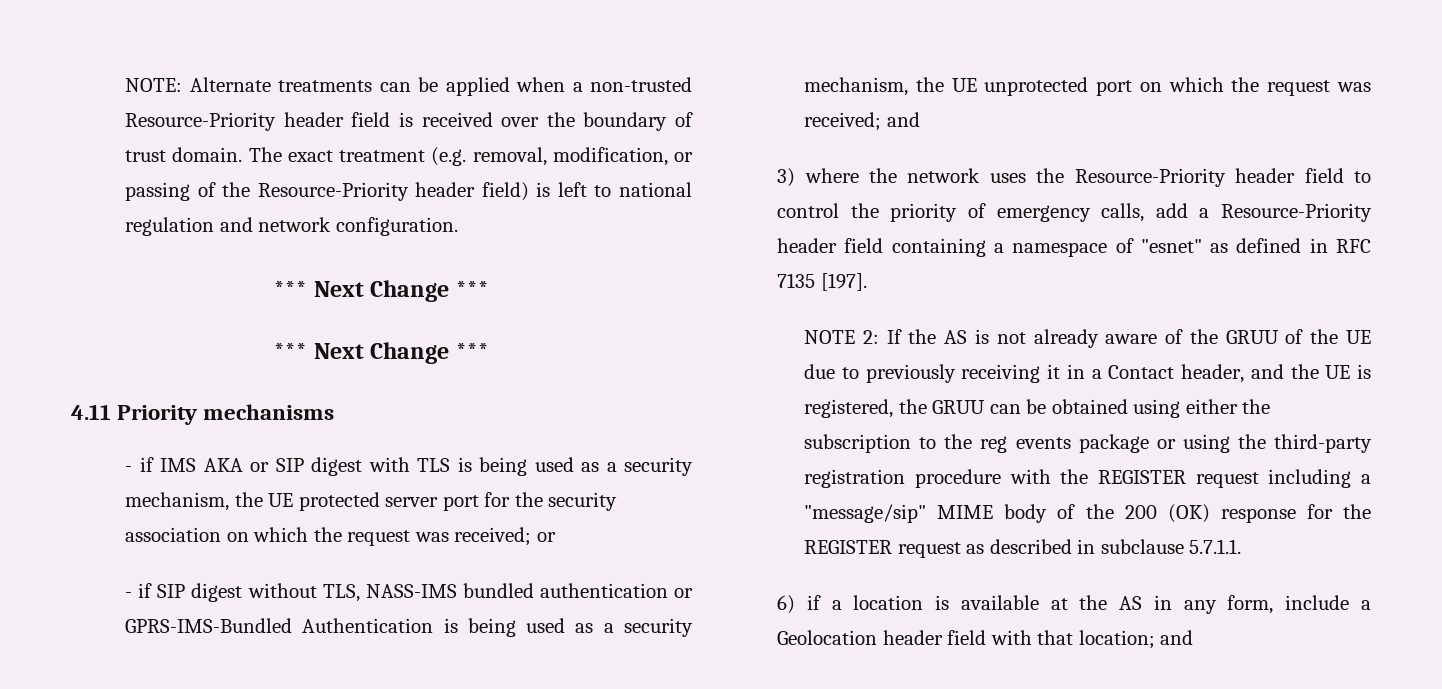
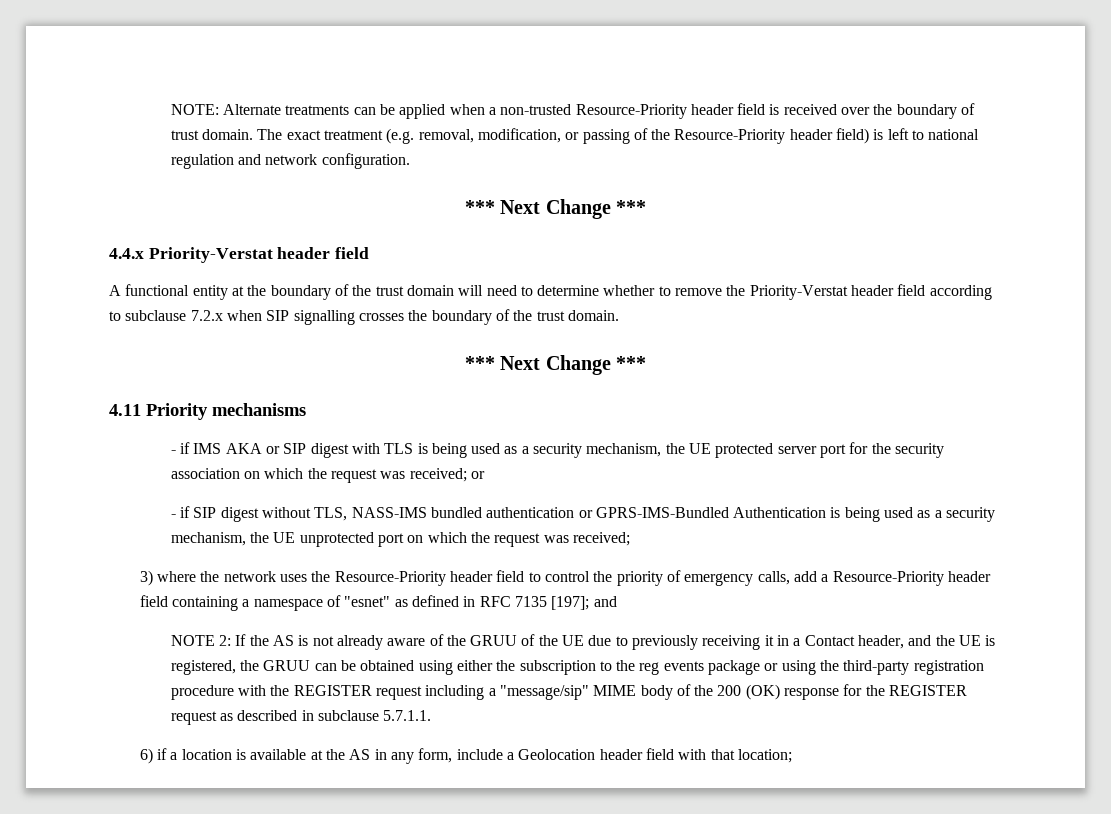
(489, 289) none -> [109,247,370,263] [109,284,992,300] [109,309,619,325] // 4.4.x Priority-Verstat header field // A functional entity at the boundary of the trust domain will need to determine whether to remove the Priority-Verstat header field according to subclause 7.2.x when SIP signalling crosses the boundary of the trust domain.
[886,112,920,127] and -> (630, 539) none
[820,273,867,291] [197]. -> [551,596,617,610] [197]; and
[1160,630,1194,645] and -> (792, 756) none

